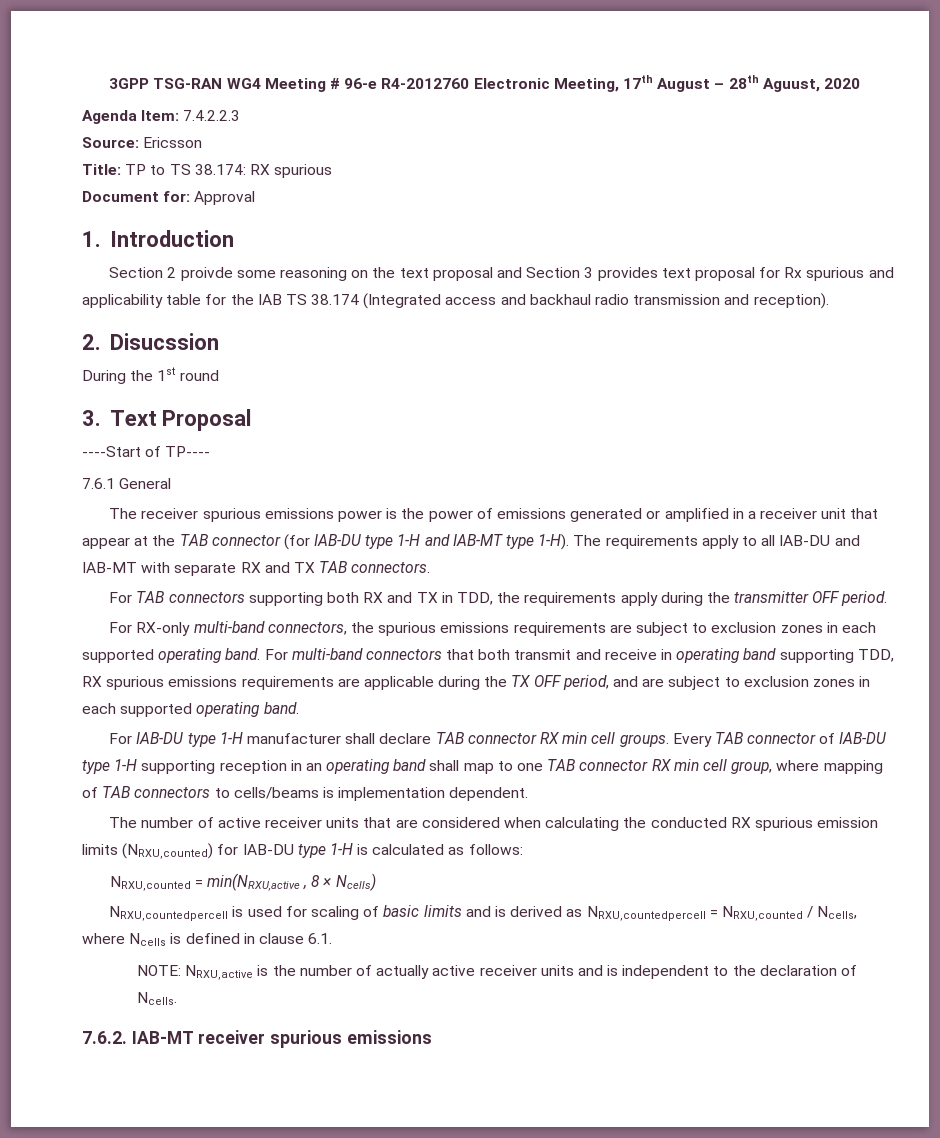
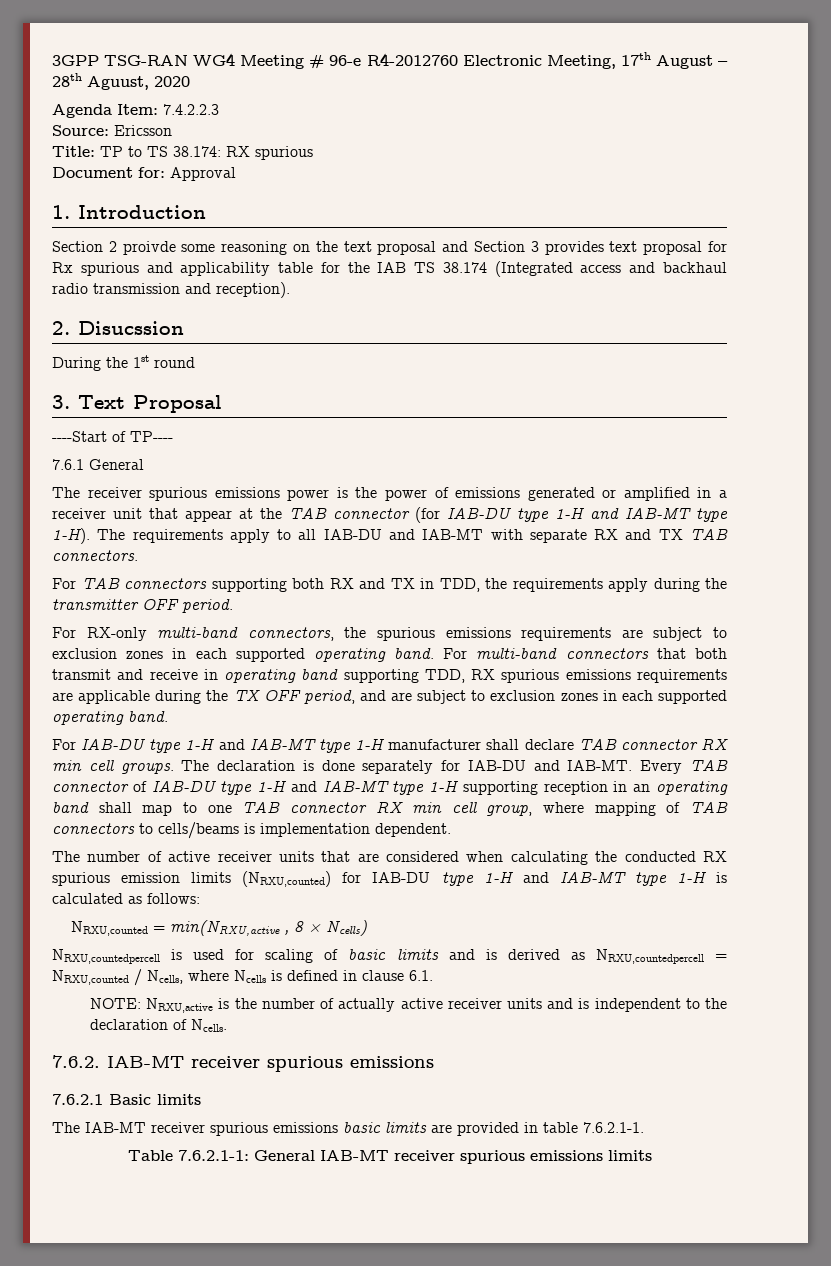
(243, 738) none -> [218,738,386,753] and IAB-MT type 1-H
(669, 740) none -> [181,760,633,774] The declaration is done separately for IAB-DU and IAB-MT.
(138, 765) none -> [290,780,460,795] and IAB-MT type 1-H
(353, 849) none -> [522,871,707,886] and IAB-MT type 1-H
(432, 1037) none -> [52,1094,201,1105] [52,1122,644,1136] [127,1150,652,1164] // 7.6.2.1 Basic limits // The IAB-MT receiver spurious emissions basic limits are provided in table 7.6.2.1-1. // Table 7.6.2.1-1: General IAB-MT receiver spurious emissions limits

